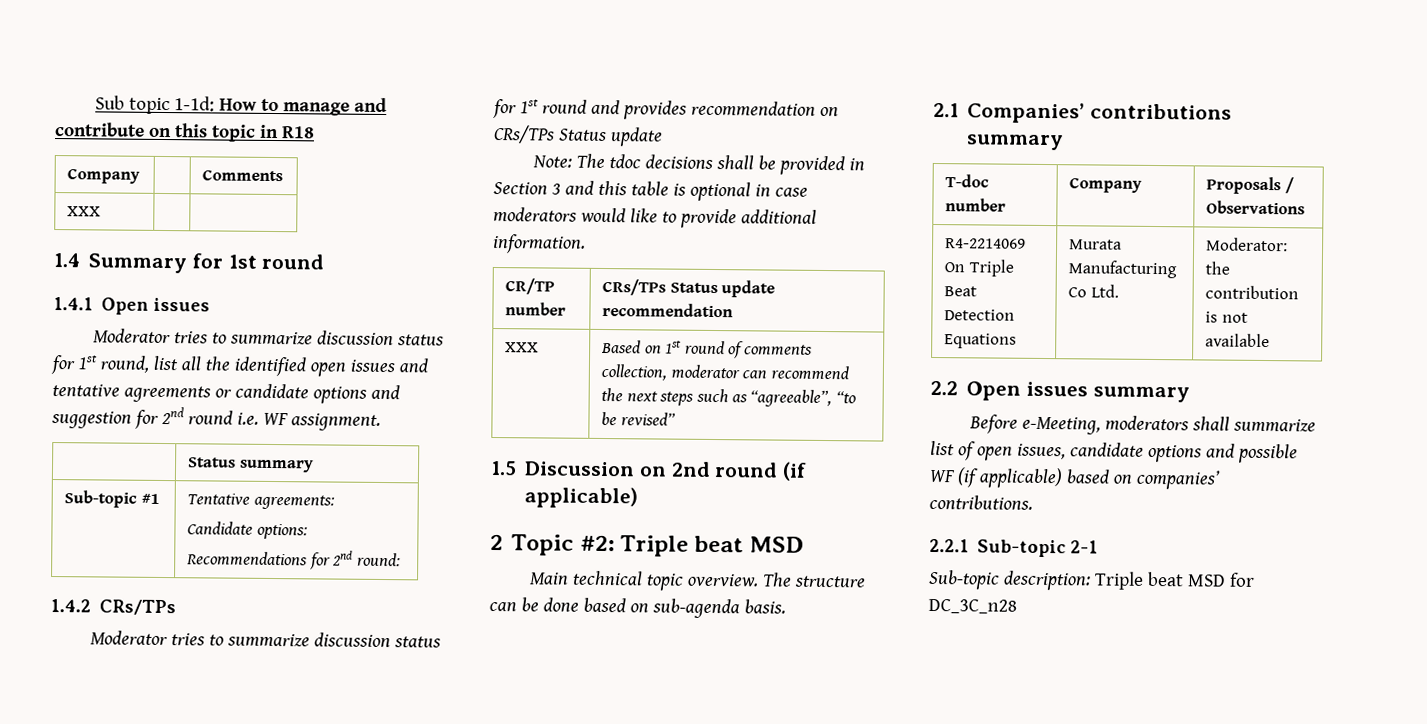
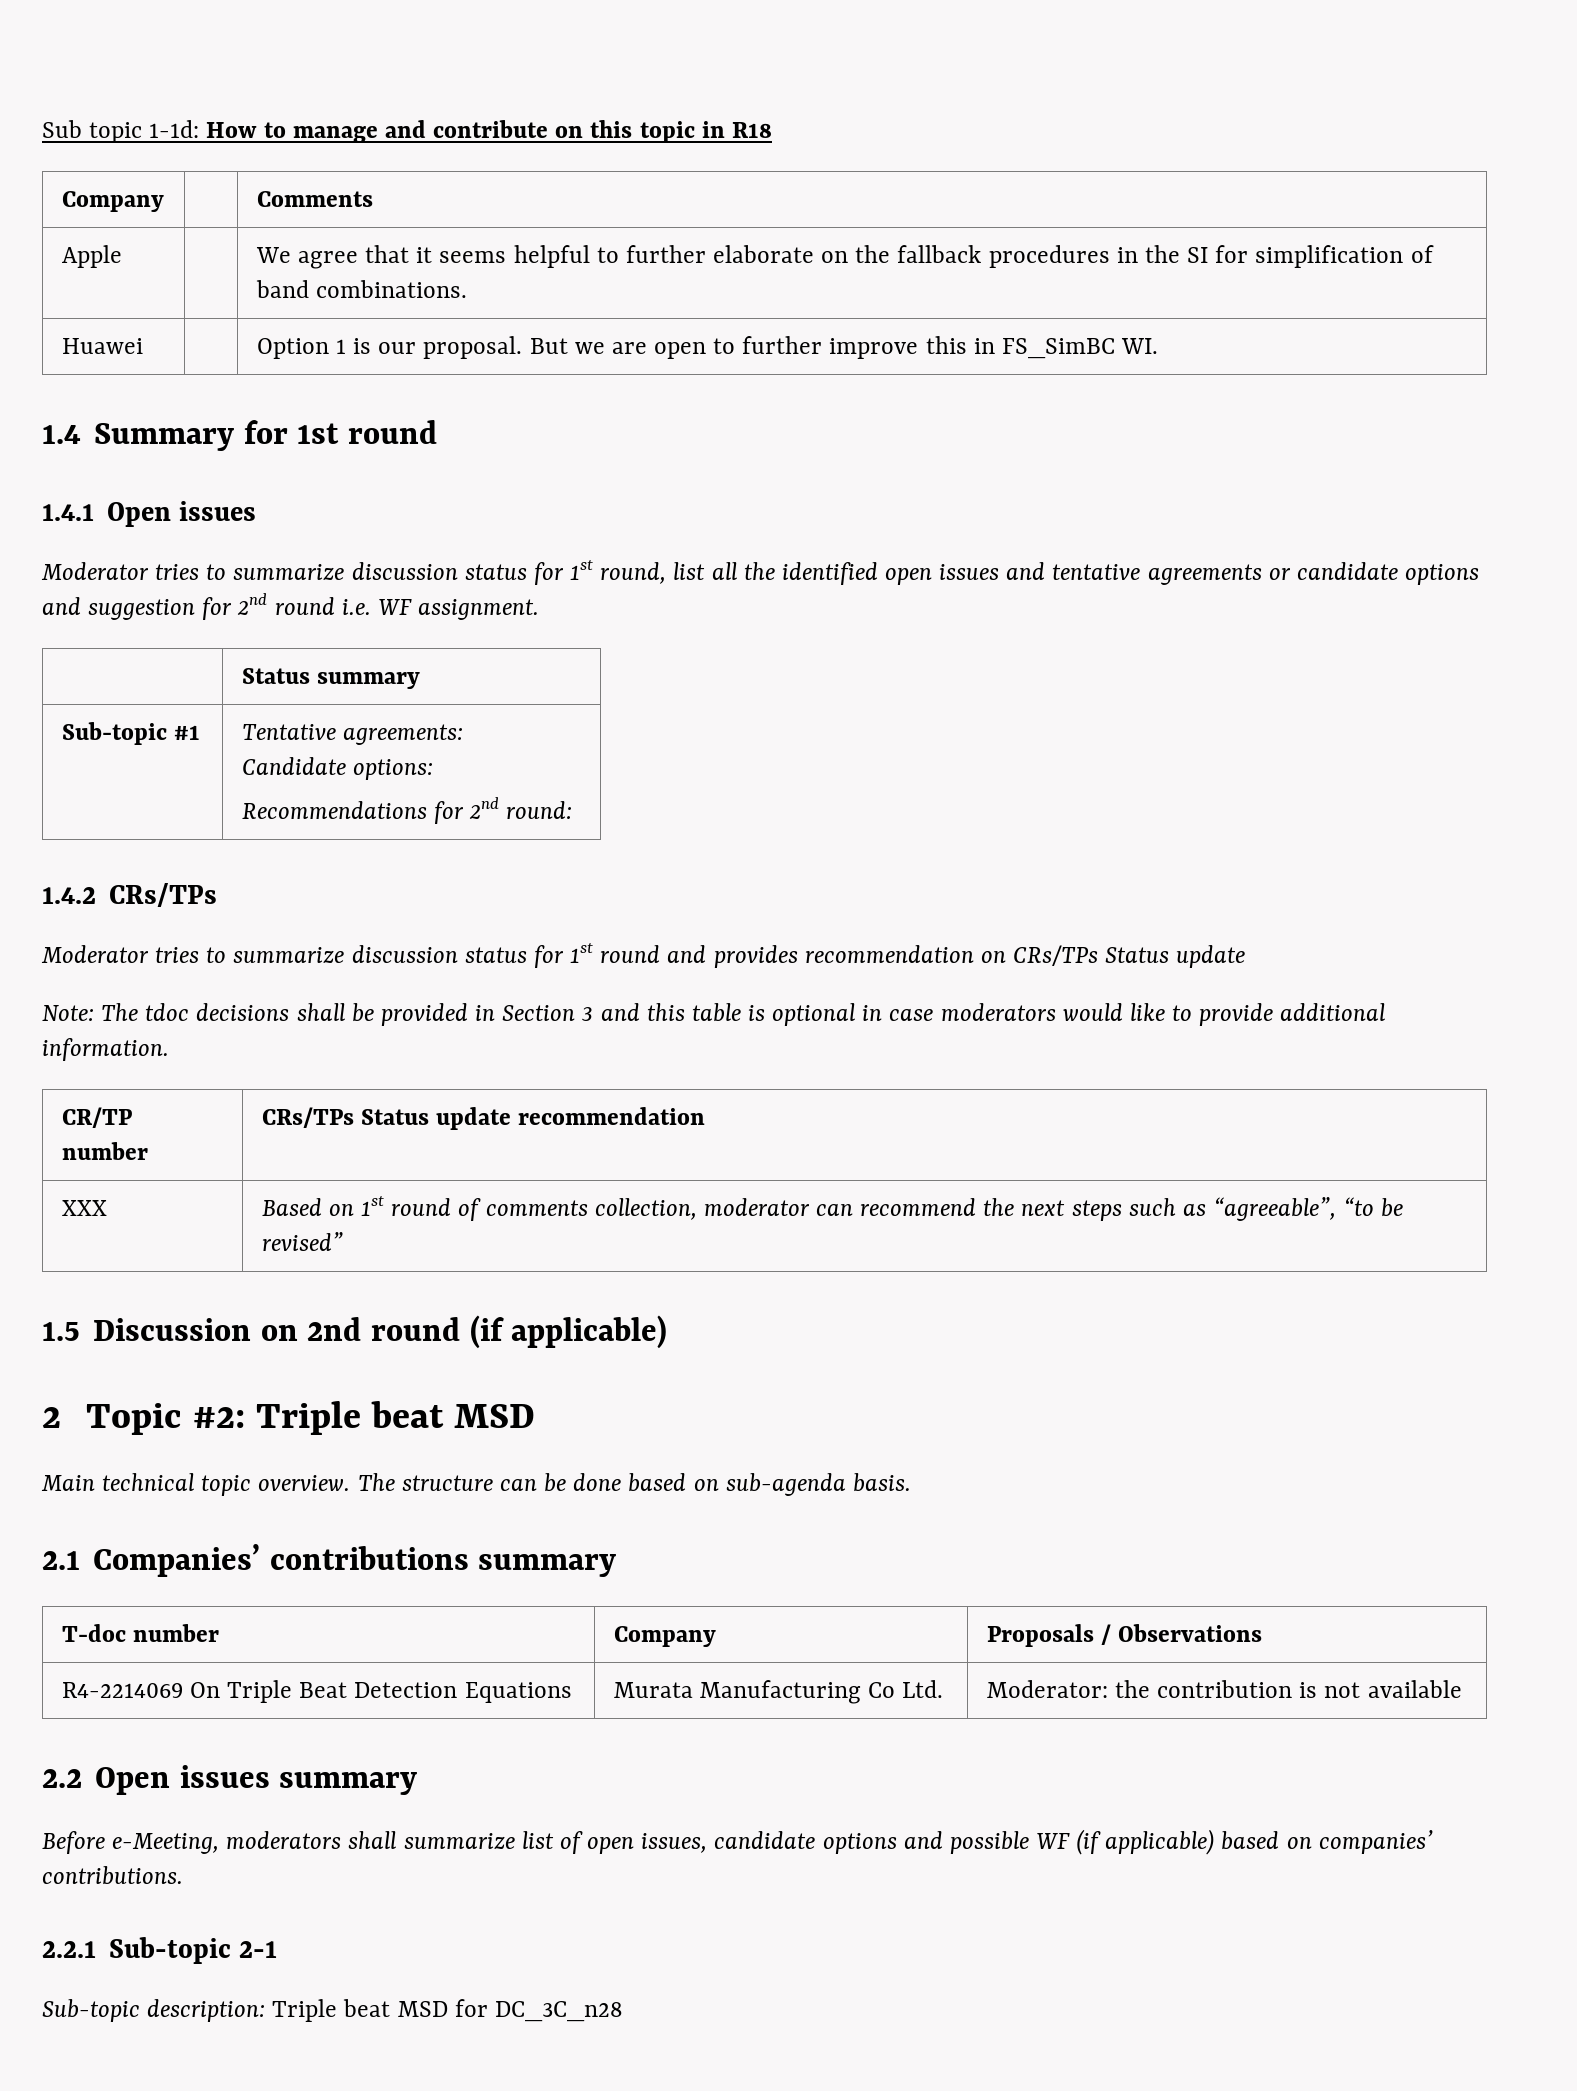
[67,206,102,217] XXX | | -> [61,245,122,268] [255,245,1434,269] [255,280,467,298] [61,338,143,354] [256,336,1159,359] Apple | | We agree that it seems helpful to further elaborate on the fallback procedures in the SI for simplification of band combinations. // Huawei | | Option 1 is our proposal. But we are open to further improve this in FS_SimBC WI.

